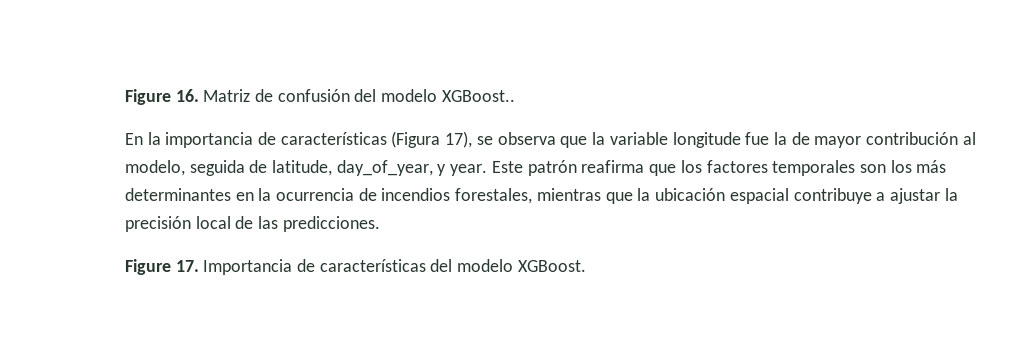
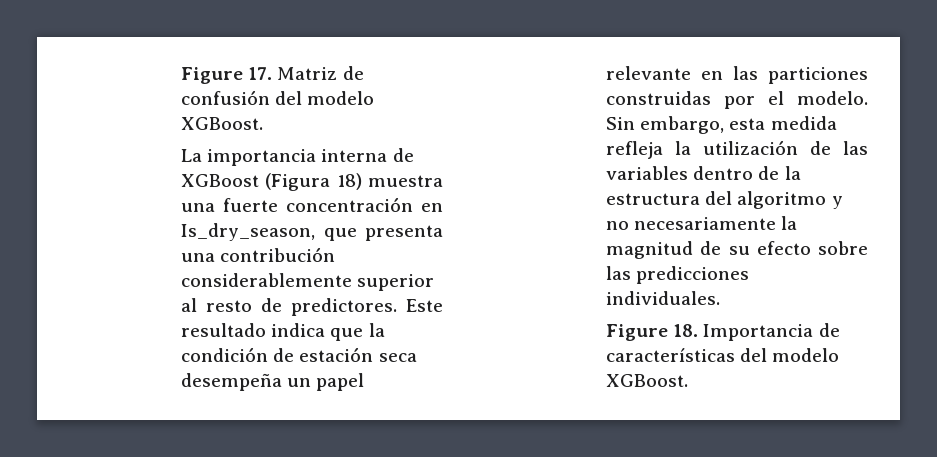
[124,89,199,105] Figure 16. -> [181,67,273,84] Figure 17.
[441,90,515,102] [124,131,976,148] [124,160,947,176] [124,188,958,204] [124,216,380,232] [124,259,199,275] XGBoost.. // En la importancia de características (Figura 17), se observa que la variable longitude fue la de mayor contribución al modelo, seguida de latitude, day_of_year, y year. Este patrón reafirma que los factores temporales son los más determinantes en la ocurrencia de incendios forestales, mientras que la ubicación espacial contribuye a ajustar la precisión local de las predicciones. // Figure 17. -> [181,117,264,130] [181,148,414,166] [181,173,443,191] [181,197,443,212] [181,223,444,241] [181,247,336,262] [181,273,435,291] [181,298,443,316] [181,323,385,341] [181,347,417,362] [181,373,365,391] [606,66,868,84] [606,91,868,109] [606,116,837,134] [606,140,868,159] [606,166,801,180] [606,191,843,209] [606,216,798,230] [606,241,868,259] [606,266,750,284] [606,291,721,305] [606,324,699,341] XGBoost. // La importancia interna de XGBoost (Figura 18) muestra una fuerte concentración en Is_dry_season, que presenta una contribución considerablemente superior al resto de predictores. Este resultado indica que la condición de estación seca desempeña un papel relevante en las particiones construidas por el modelo. Sin embargo, esta medida refleja la utilización de las variables dentro de la estructura del algoritmo y no necesariamente la magnitud de su efecto sobre las predicciones individuales. // Figure 18.

